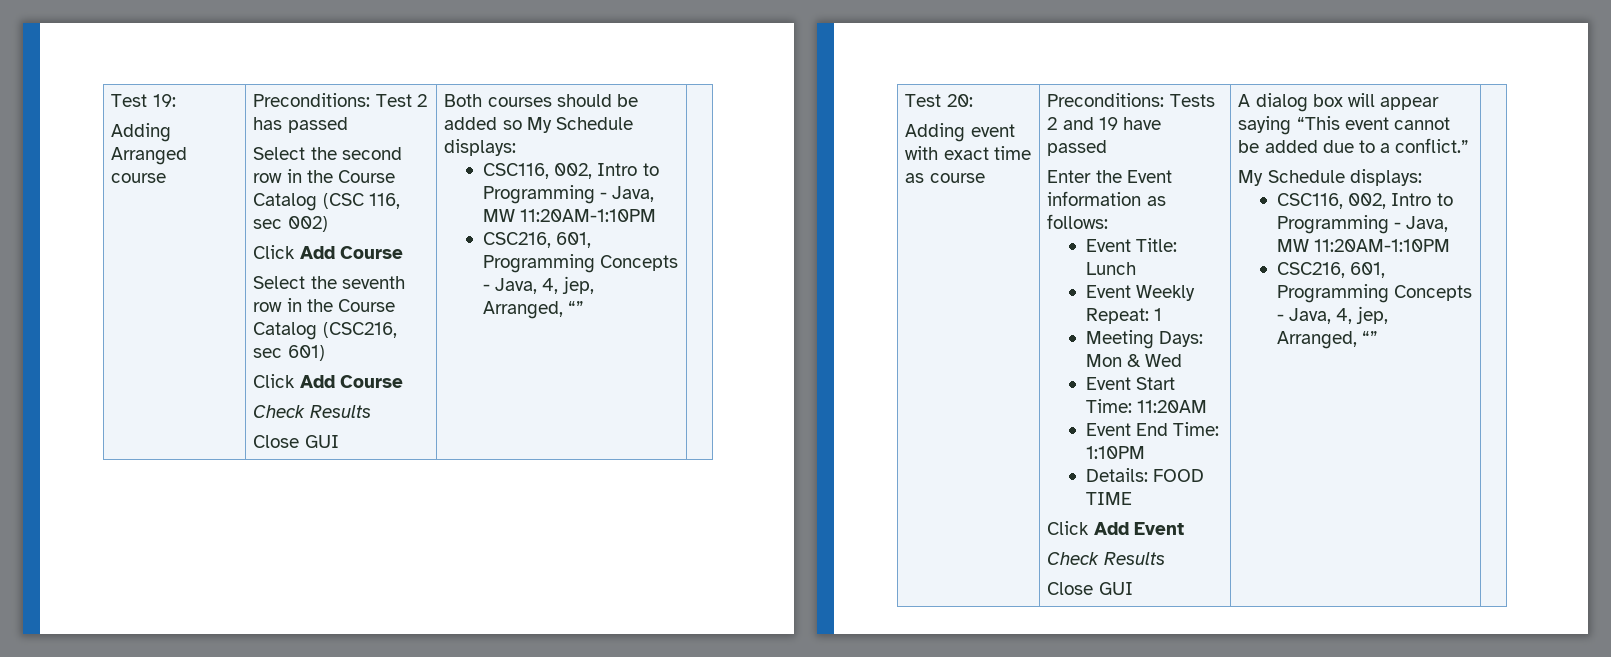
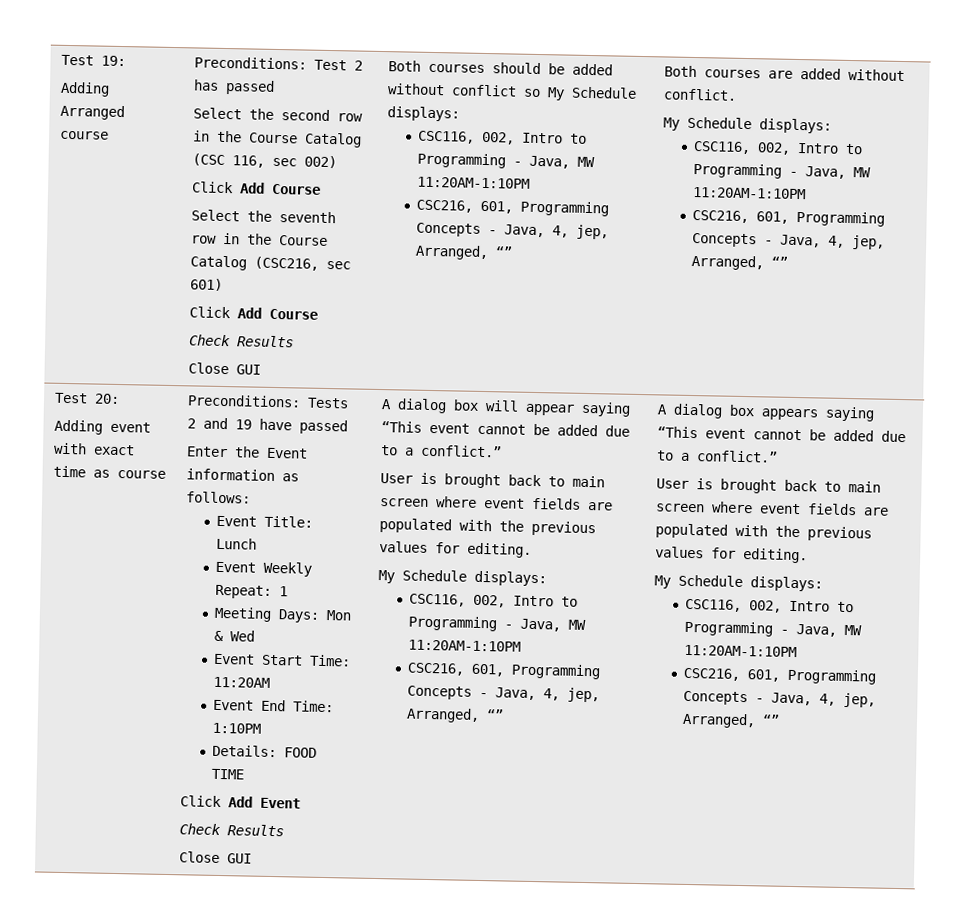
(498, 123) none -> [386,83,517,97] without conflict
(585, 307) none -> [663,65,905,82] [662,88,737,101] [662,116,832,134] [693,140,864,155] [693,162,872,179] [693,186,807,200] [692,209,886,227] [692,232,886,250] [691,254,789,271] Both courses are added without conflict. // My Schedule displays: // CSC116, 002, Intro to Programming - Java, MW 11:20AM-1:10PM // CSC216, 601, Programming Concepts - Java, 4, jep, Arranged, “”
(1470, 145) none -> [379,472,605,489] [379,496,613,511] [378,518,596,537] [378,541,532,558] // User is brought back to main screen where event fields are populated with the previous values for editing.
(1379, 337) none -> [656,403,875,422] [656,426,906,443] [655,450,778,463] [655,478,881,494] [654,501,889,516] [654,523,872,542] [654,546,808,564] [653,574,823,592] [685,598,855,613] [684,620,863,637] [684,644,798,658] [683,667,877,685] [683,690,877,708] [682,712,781,729] A dialog box appears saying “This event cannot be added due to a conflict.” // User is brought back to main screen where event fields are populated with the previous values for editing. // My Schedule displays: // CSC116, 002, Intro to Programming - Java, MW 11:20AM-1:10PM // CSC216, 601, Programming Concepts - Java, 4, jep, Arranged, “”

